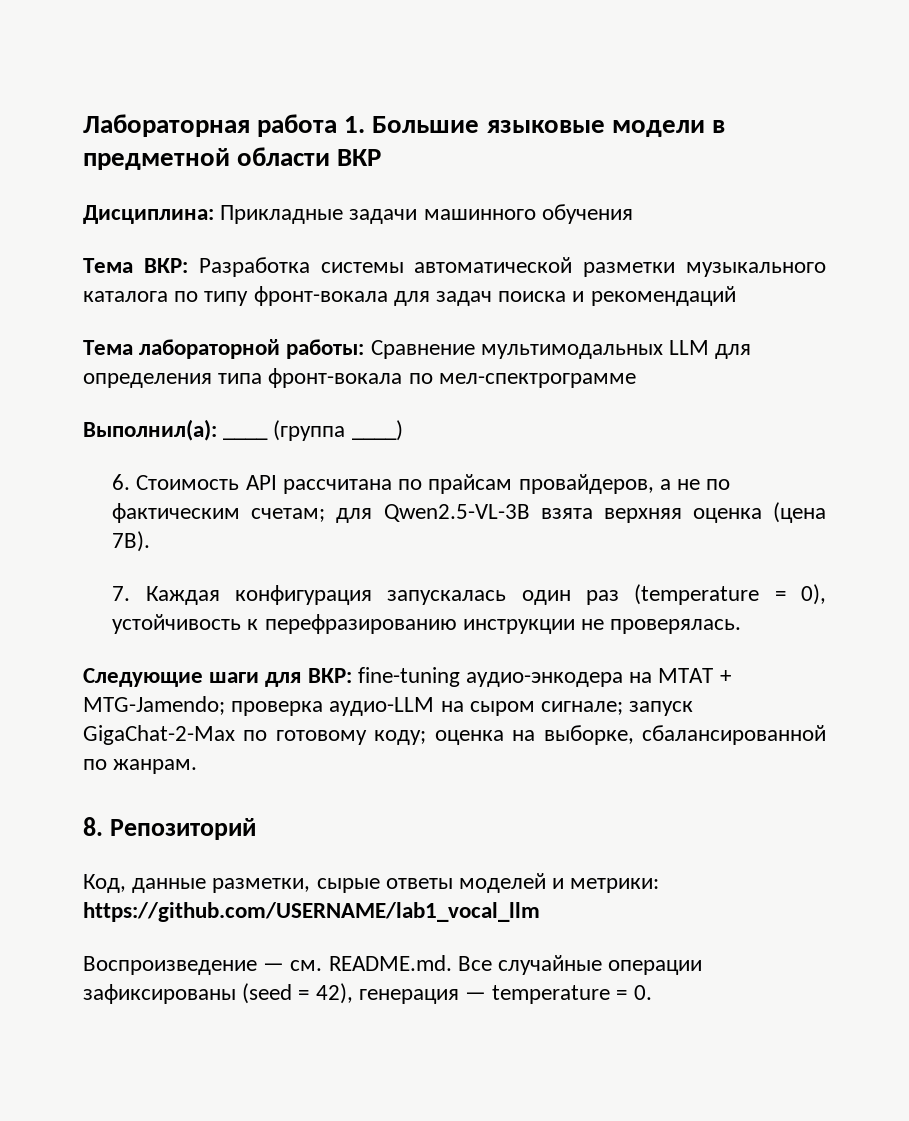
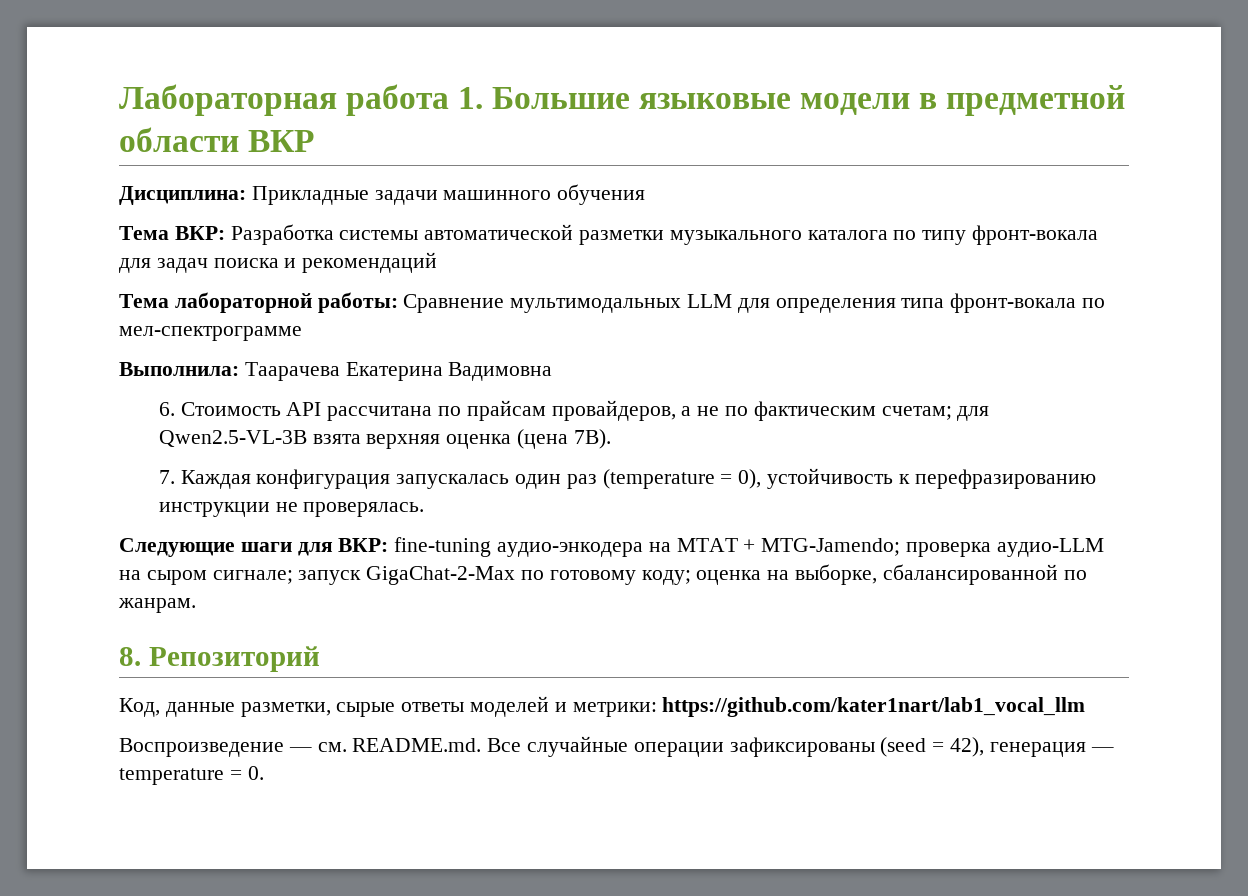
[83,419,403,441] Выполнил(а): ____ (группа ____) -> [119,362,553,381] Выполнила: Таарачева Екатерина Вадимовна
[83,902,540,922] https://github.com/USERNAME/lab1_vocal_llm -> [662,697,1086,717] https://github.com/kater1nart/lab1_vocal_llm

